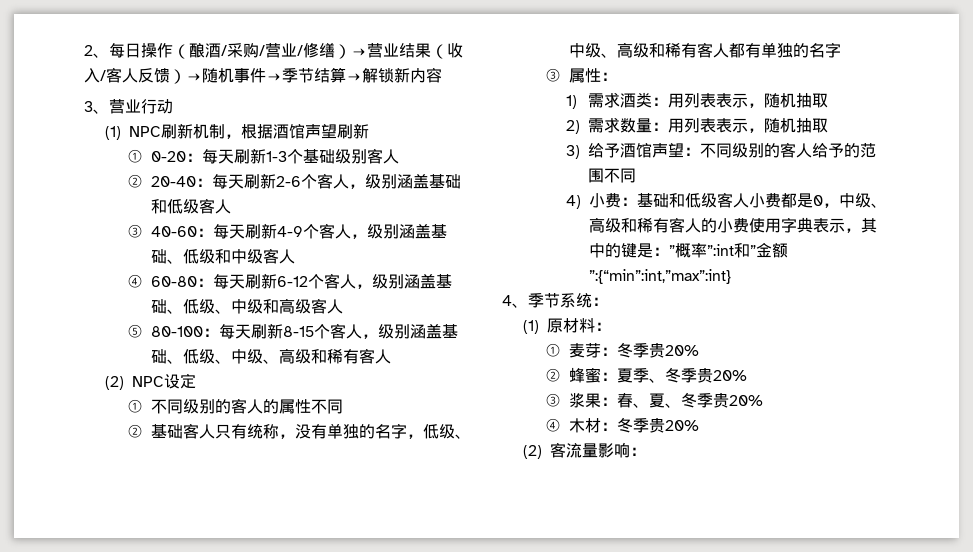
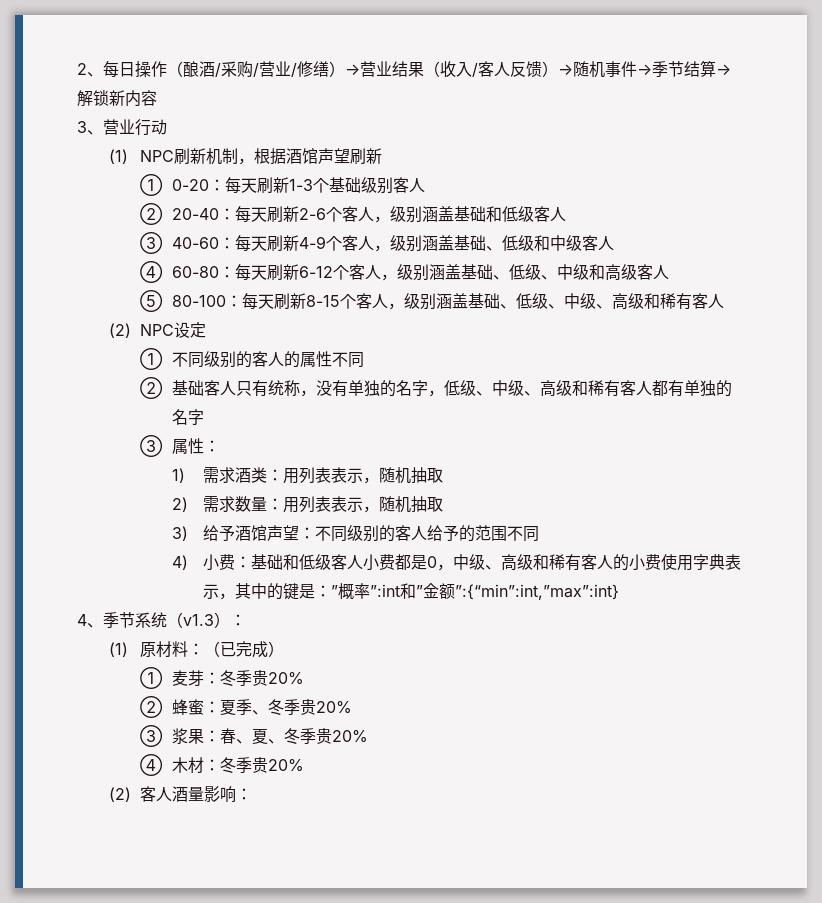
(592, 300) none -> [167,612,230,628] （v1.3）
(612, 326) none -> [204,641,285,658] （已完成）
[566,443,583,458] 流 -> [156,786,189,802] 人酒

